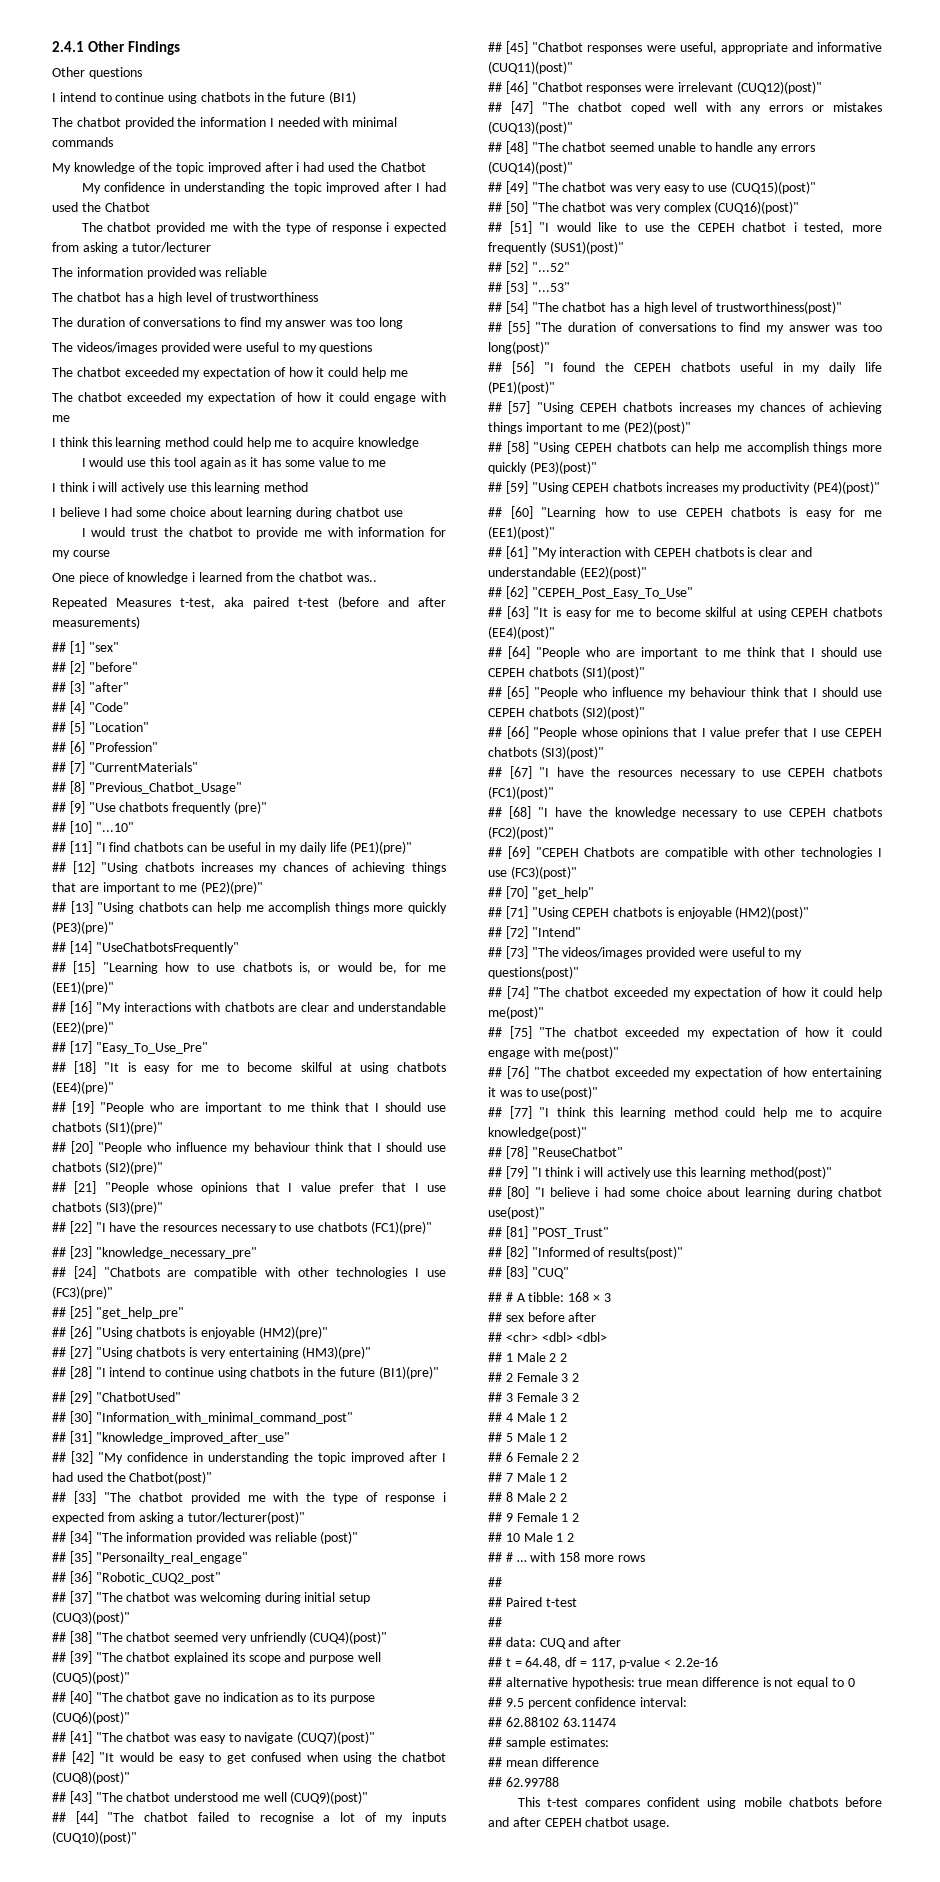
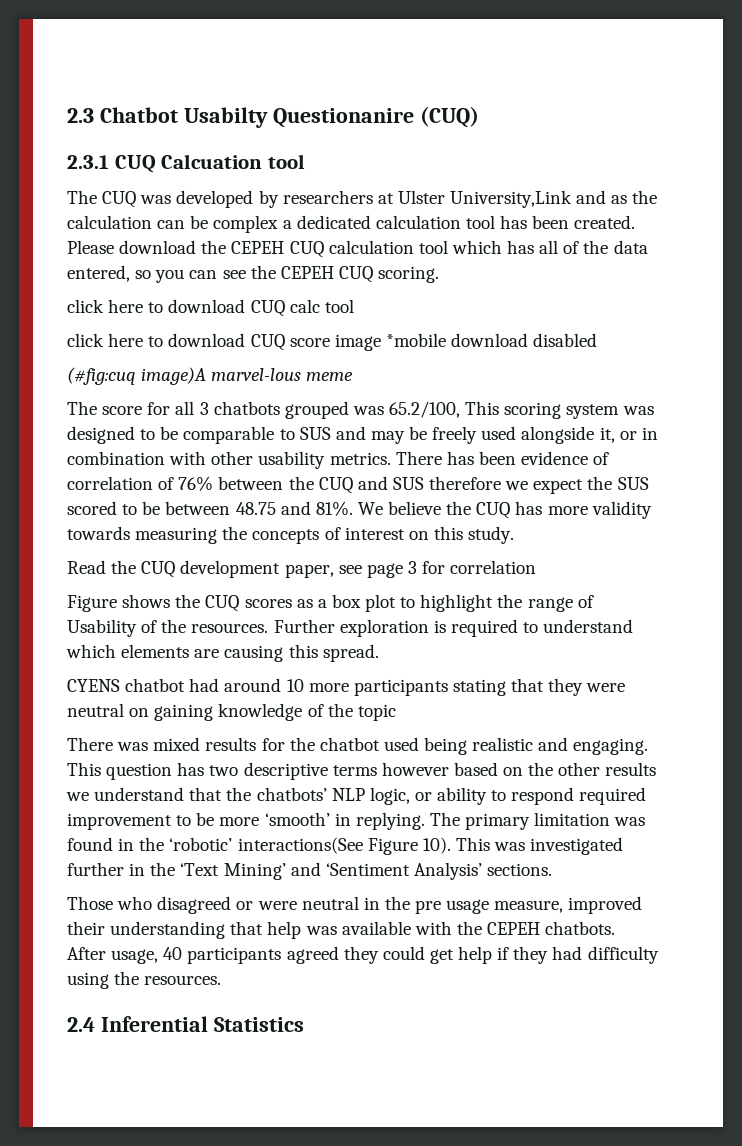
[52,41,180,55] [52,67,142,79] [52,91,357,104] [52,117,398,129] [52,137,113,147] [52,162,426,174] [81,182,447,194] [52,202,150,212] [81,222,446,234] [52,242,212,254] [52,267,268,279] [52,292,319,304] [52,317,403,329] [52,342,373,354] [52,367,408,379] [52,392,447,404] [52,415,70,422] [52,437,419,449] [81,457,387,469] [52,482,309,494] [52,507,403,519] [81,527,446,539] [52,550,110,559] [52,572,378,584] [52,596,446,609] [52,616,140,629] [52,641,119,654] [52,661,138,674] [52,681,129,694] [52,701,129,714] [52,721,149,734] [52,741,158,754] [52,761,198,774] [52,781,242,794] [52,801,267,814] [52,821,134,834] [52,841,413,854] [52,861,447,874] [52,881,263,894] [52,901,447,914] [52,921,114,934] [52,941,239,954] [52,961,447,974] [52,981,114,994] [52,1001,446,1014] [52,1021,114,1034] [52,1041,208,1054] [52,1061,447,1074] [52,1081,114,1094] [52,1101,446,1114] [52,1121,163,1134] [52,1141,446,1154] [52,1161,163,1174] [52,1181,447,1194] [52,1201,163,1214] [52,1221,432,1234] [52,1246,257,1259] [52,1266,446,1279] [52,1286,113,1299] [52,1306,184,1319] [52,1326,328,1339] [52,1346,372,1359] [52,1366,439,1379] [52,1391,181,1404] [52,1411,353,1424] [52,1431,290,1444] [52,1451,446,1464] [52,1471,213,1484] [52,1491,447,1504] [52,1511,306,1524] [52,1531,359,1544] [52,1551,248,1564] [52,1571,221,1584] [52,1591,371,1604] [52,1611,130,1624] [52,1631,388,1644] [52,1651,382,1664] [52,1671,130,1684] [52,1691,375,1704] [52,1711,130,1724] [52,1731,376,1744] [52,1751,446,1764] [52,1771,130,1784] [52,1791,369,1804] [52,1811,446,1824] [52,1831,137,1844] [488,41,882,54] [488,61,573,74] [488,81,822,94] [488,101,882,114] [488,121,573,134] [488,141,816,154] [488,161,573,174] [488,181,817,194] [488,201,800,214] [488,221,882,234] [488,241,624,254] [488,261,570,274] [488,281,570,294] [488,301,843,314] [488,321,882,334] [488,341,550,354] [488,361,882,374] [488,381,555,394] [488,401,882,414] [488,421,692,434] [488,441,882,454] [488,461,597,474] [488,481,881,494] [488,506,882,519] [488,526,555,539] [488,546,813,559] [488,566,647,579] [488,586,693,599] [488,606,882,619] [488,626,555,639] [488,646,882,659] [488,666,645,679] [488,686,882,699] [488,706,645,719] [488,726,882,739] [488,746,604,759] [488,766,882,779] [488,786,554,799] [488,806,882,819] [488,826,554,839] [488,846,882,859] [488,866,577,879] [488,886,594,899] [488,906,810,919] [488,926,581,939] [488,946,803,959] [488,966,579,979] [488,986,882,999] [488,1006,544,1019] [488,1026,883,1039] [488,1046,619,1059] [488,1066,882,1079] [488,1086,599,1099] [488,1106,882,1119] [488,1126,587,1139] [488,1146,623,1159] [488,1166,832,1179] [488,1186,882,1199] [488,1206,545,1219] [488,1226,609,1239] [488,1246,684,1259] [488,1266,569,1279] [488,1292,611,1302] [488,1312,597,1322] [488,1332,608,1342] [488,1352,568,1362] [488,1372,580,1382] [488,1392,580,1402] [488,1412,568,1422] [488,1432,568,1442] [488,1452,580,1462] [488,1472,568,1482] [488,1492,568,1502] [488,1512,580,1522] [488,1532,575,1542] [488,1552,645,1562] [488,1577,502,1587] [488,1597,577,1607] [488,1617,502,1627] [488,1637,622,1649] [488,1657,719,1669] [488,1677,855,1689] [488,1697,688,1709] [488,1717,616,1727] [488,1737,609,1749] [488,1757,599,1767] [488,1777,559,1787] [517,1797,882,1809] [488,1817,671,1829] 2.4.1 Other Findings // Other questions // I intend to continue using chatbots in the future (BI1) // The chatbot provided the information I needed with minimal commands // My knowledge of the topic improved after i had used the Chatbot // My confidence in understanding the topic improved after I had used the Chatbot // The chatbot provided me with the type of response i expected from asking a tutor/lecturer // The information provided was reliable // The chatbot has a high level of trustworthiness // The duration of conversations to find my answer was too long // The videos/images provided were useful to my questions // The chatbot exceeded my expectation of how it could help me // The chatbot exceeded my expectation of how it could engage with me // I think this learning method could help me to acquire knowledge // I would use this tool again as it has some value to me // I think i will actively use this learning method // I believe I had some choice about learning during chatbot use // I would trust the chatbot to provide me with information for my course // One piece of knowledge i learned from the chatbot was.. // Repeated Measures t-test, aka paired t-test (before and after measurements) // ## [1] "sex" // ## [2] "before" // ## [3] "after" // ## [4] "Code" // ## [5] "Location" // ## [6] "Profession" // ## [7] "CurrentMaterials" // ## [8] "Previous_Chatbot_Usage" // ## [9] "Use chatbots frequently (pre)" // ## [10] "...10" // ## [11] "I find chatbots can be useful in my daily life (PE1)(pre)" // ## [12] "Using chatbots increases my chances of achieving things that are important to me (PE2)(pre)" // ## [13] "Using chatbots can help me accomplish things more quickly (PE3)(pre)" // ## [14] "UseChatbotsFrequently" // ## [15] "Learning how to use chatbots is, or would be, for me (EE1)(pre)" // ## [16] "My interactions with chatbots are clear and understandable (EE2)(pre)" // ## [17] "Easy_To_Use_Pre" // ## [18] "It is easy for me to become skilful at using chatbots (EE4)(pre)" // ## [19] "People who are important to me think that I should use chatbots (SI1)(pre)" // ## [20] "People who influence my behaviour think that I should use chatbots (SI2)(pre)" // ## [21] "People whose opinions that I value prefer that I use chatbots (SI3)(pre)" // ## [22] "I have the resources necessary to use chatbots (FC1)(pre)" // ## [23] "knowledge_necessary_pre" // ## [24] "Chatbots are compatible with other technologies I use (FC3)(pre)" // ## [25] "get_help_pre" // ## [26] "Using chatbots is enjoyable (HM2)(pre)" // ## [27] "Using chatbots is very entertaining (HM3)(pre)" // ## [28] "I intend to continue using chatbots in the future (BI1)(pre)" // ## [29] "ChatbotUsed" // ## [30] "Information_with_minimal_command_post" // ## [31] "knowledge_improved_after_use" // ## [32] "My confidence in understanding the topic improved after I had used the Chatbot(post)" // ## [33] "The chatbot provided me with the type of response i expected from asking a tutor/lecturer(post)" // ## [34] "The information provided was reliable (post)" // ## [35] "Personailty_real_engage" // ## [36] "Robotic_CUQ2_post" // ## [37] "The chatbot was welcoming during initial setup (CUQ3)(post)" // ## [38] "The chatbot seemed very unfriendly (CUQ4)(post)" // ## [39] "The chatbot explained its scope and purpose well (CUQ5)(post)" // ## [40] "The chatbot gave no indication as to its purpose (CUQ6)(post)" // ## [41] "The chatbot was easy to navigate (CUQ7)(post)" // ## [42] "It would be easy to get confused when using the chatbot (CUQ8)(post)" // ## [43] "The chatbot understood me well (CUQ9)(post)" // ## [44] "The chatbot failed to recognise a lot of my inputs (CUQ10)(post)" // ## [45] "Chatbot responses were useful, appropriate and informative (CUQ11)(post)" // ## [46] "Chatbot responses were irrelevant (CUQ12)(post)" // ## [47] "The chatbot coped well with any errors or mistakes (CUQ13)(post)" // ## [48] "The chatbot seemed unable to handle any errors (CUQ14)(post)" // ## [49] "The chatbot was very easy to use (CUQ15)(post)" // ## [50] "The chatbot was very complex (CUQ16)(post)" // ## [51] "I would like to use the CEPEH chatbot i tested, more frequently (SUS1)(post)" // ## [52] "...52" // ## [53] "...53" // ## [54] "The chatbot has a high level of trustworthiness(post)" // ## [55] "The duration of conversations to find my answer was too long(post)" // ## [56] "I found the CEPEH chatbots useful in my daily life (PE1)(post)" // ## [57] "Using CEPEH chatbots increases my chances of achieving things important to me (PE2)(post)" // ## [58] "Using CEPEH chatbots can help me accomplish things more quickly (PE3)(post)" // ## [59] "Using CEPEH chatbots increases my productivity (PE4)(post)" // ## [60] "Learning how to use CEPEH chatbots is easy for me (EE1)(post)" // ## [61] "My interaction with CEPEH chatbots is clear and understandable (EE2)(post)" // ## [62] "CEPEH_Post_Easy_To_Use" // ## [63] "It is easy for me to become skilful at using CEPEH chatbots (EE4)(post)" // ## [64] "People who are important to me think that I should use CEPEH chatbots (SI1)(post)" // ## [65] "People who influence my behaviour think that I should use CEPEH chatbots (SI2)(post)" // ## [66] "People whose opinions that I value prefer that I use CEPEH chatbots (SI3)(post)" // ## [67] "I have the resources necessary to use CEPEH chatbots (FC1)(post)" // ## [68] "I have the knowledge necessary to use CEPEH chatbots (FC2)(post)" // ## [69] "CEPEH Chatbots are compatible with other technologies I use (FC3)(post)" // ## [70] "get_help" // ## [71] "Using CEPEH chatbots is enjoyable (HM2)(post)" // ## [72] "Intend" // ## [73] "The videos/images provided were useful to my questions(post)" // ## [74] "The chatbot exceeded my expectation of how it could help me(post)" // ## [75] "The chatbot exceeded my expectation of how it could engage with me(post)" // ## [76] "The chatbot exceeded my expectation of how entertaining it was to use(post)" // ## [77] "I think this learning method could help me to acquire knowledge(post)" // ## [78] "ReuseChatbot" // ## [79] "I think i will actively use this learning method(post)" // ## [80] "I believe i had some choice about learning during chatbot use(post)" // ## [81] "POST_Trust" // ## [82] "Informed of results(post)" // ## [83] "CUQ" // ## # A tibble: 168 × 3 // ## sex before after // ## <chr> <dbl> <dbl> // ## 1 Male 2 2 // ## 2 Female 3 2 // ## 3 Female 3 2 // ## 4 Male 1 2 // ## 5 Male 1 2 // ## 6 Female 2 2 // ## 7 Male 1 2 // ## 8 Male 2 2 // ## 9 Female 1 2 // ## 10 Male 1 2 // ## # … with 158 more rows // ## // ## Paired t-test // ## // ## data: CUQ and after // ## t = 64.48, df = 117, p-value < 2.2e-16 // ## alternative hypothesis: true mean difference is not equal to 0 // ## 9.5 percent confidence interval: // ## 62.88102 63.11474 // ## sample estimates: // ## mean difference // ## 62.99788 // This t-test compares confident using mobile chatbots before and after CEPEH chatbot usage. -> [67,106,479,128] [67,154,305,173] [67,190,658,208] [67,215,636,233] [67,240,648,258] [67,265,440,283] [67,299,354,317] [67,333,598,351] [67,367,354,385] [67,401,654,419] [67,426,658,444] [67,451,610,469] [67,476,649,494] [67,501,652,519] [67,526,515,544] [67,560,537,578] [67,594,594,612] [67,619,634,637] [66,644,379,662] [67,678,626,696] [67,703,396,721] [67,737,649,755] [67,762,657,780] [66,787,647,805] [67,812,646,830] [67,837,624,855] [67,862,553,880] [67,896,643,914] [67,921,616,939] [67,946,659,964] [67,971,222,989] [67,1016,304,1032] 2.3 Chatbot Usabilty Questionanire (CUQ) // 2.3.1 CUQ Calcuation tool // The CUQ was developed by researchers at Ulster University,Link and as the calculation can be complex a dedicated calculation tool has been created. Please download the CEPEH CUQ calculation tool which has all of the data entered, so you can see the CEPEH CUQ scoring. // click here to download CUQ calc tool // click here to download CUQ score image *mobile download disabled // (#fig:cuq image)A marvel-lous meme // The score for all 3 chatbots grouped was 65.2/100, This scoring system was designed to be comparable to SUS and may be freely used alongside it, or in combination with other usability metrics. There has been evidence of correlation of 76% between the CUQ and SUS therefore we expect the SUS scored to be between 48.75 and 81%. We believe the CUQ has more validity towards measuring the concepts of interest on this study. // Read the CUQ development paper, see page 3 for correlation // Figure shows the CUQ scores as a box plot to highlight the range of Usability of the resources. Further exploration is required to understand which elements are causing this spread. // CYENS chatbot had around 10 more participants stating that they were neutral on gaining knowledge of the topic // There was mixed results for the chatbot used being realistic and engaging. This question has two descriptive terms however based on the other results we understand that the chatbots’ NLP logic, or ability to respond required improvement to be more ‘smooth’ in replying. The primary limitation was found in the ‘robotic’ interactions(See Figure 10). This was investigated further in the ‘Text Mining’ and ‘Sentiment Analysis’ sections. // Those who disagreed or were neutral in the pre usage measure, improved their understanding that help was available with the CEPEH chatbots. After usage, 40 participants agreed they could get help if they had difficulty using the resources. // 2.4 Inferential Statistics

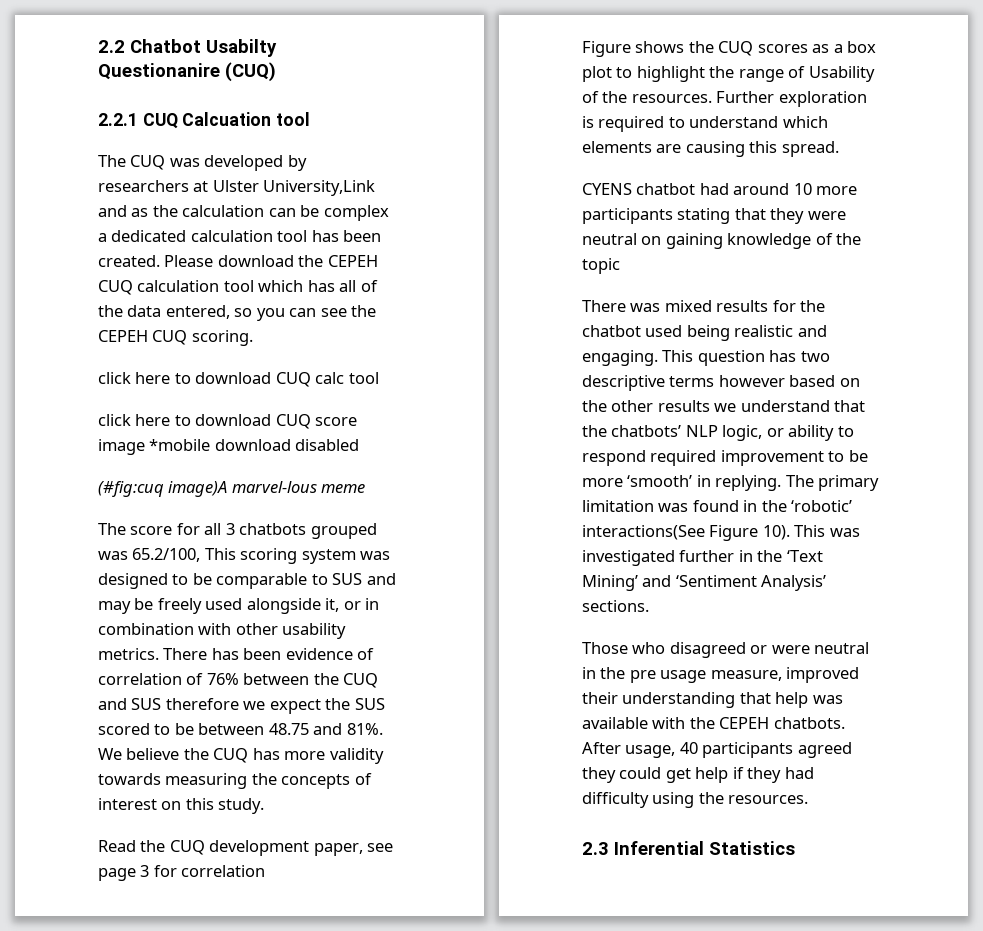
[67,108,94,123] 2.3 -> [98,40,125,53] 2.2
[67,155,109,169] 2.3.1 -> [98,113,138,126] 2.2.1
[67,1017,95,1032] 2.4 -> [582,842,609,855] 2.3

